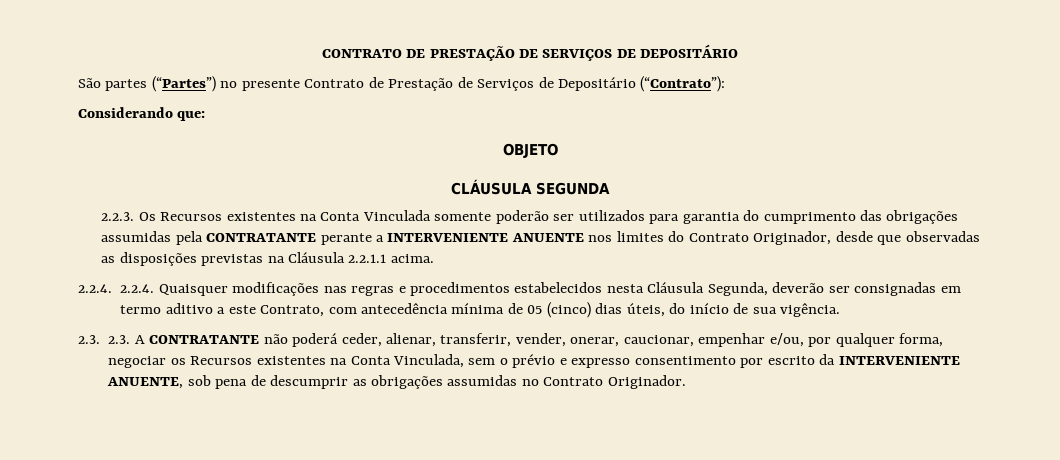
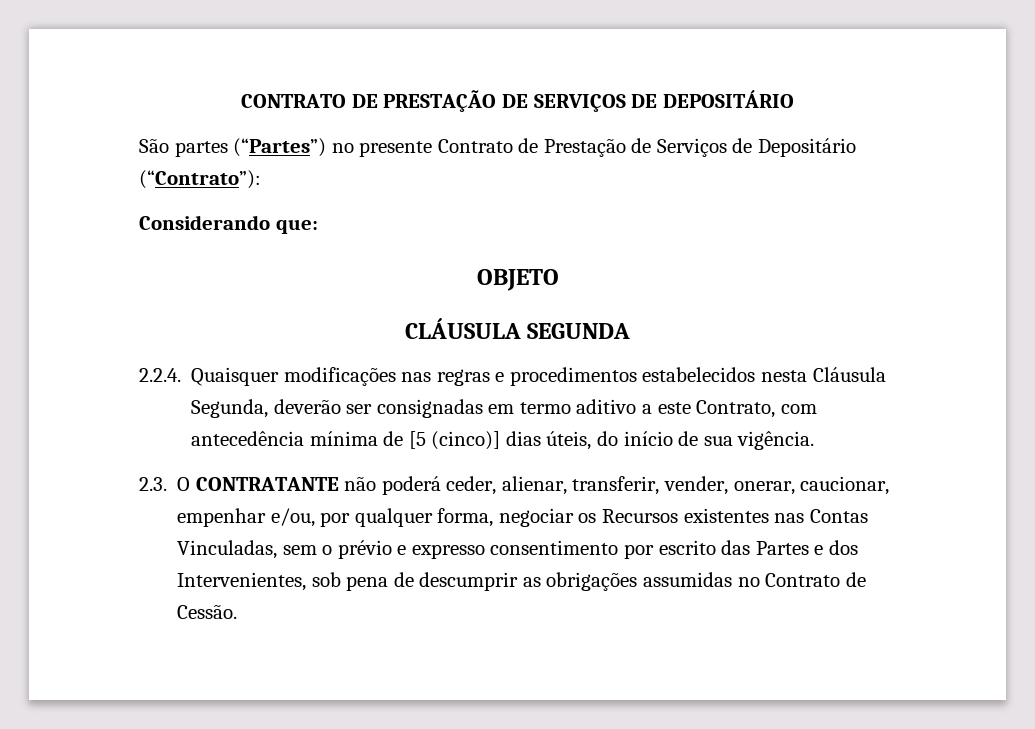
[101,210,959,224] [101,231,980,245] [101,252,434,266] [78,284,155,293] // 2.2.3. Os Recursos existentes na Conta Vinculada somente poderão ser utilizados para garantia do cumprimento das obrigações assumidas pela CONTRATANTE perante a INTERVENIENTE ANUENTE nos limites do Contrato Originador, desde que observadas as disposições previstas na Cláusula 2.2.1.1 acima. // 2.2.4. 2.2.4. -> [139,368,181,382] // 2.2.4.
[527,302,591,318] 05 (cinco) -> [408,431,501,450] [5 (cinco)]
[108,335,145,344] 2.3. A -> [177,477,191,491] O
[330,354,464,368] na Conta Vinculada, -> [774,509,868,523] [177,540,278,559] nas Contas Vinculadas,
[819,354,960,365] [107,377,184,389] da INTERVENIENTE ANUENTE, -> [721,540,858,555] [177,572,307,591] das Partes e dos Intervenientes,
[607,375,686,389] Originador. -> [845,572,866,587] [177,604,238,619] de Cessão.

